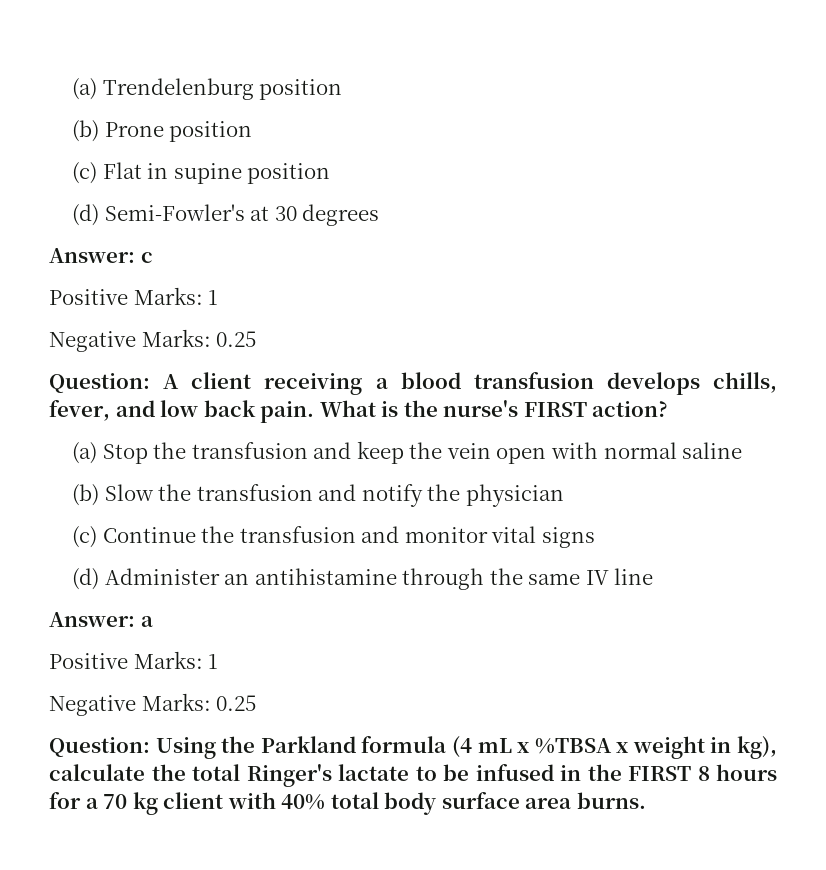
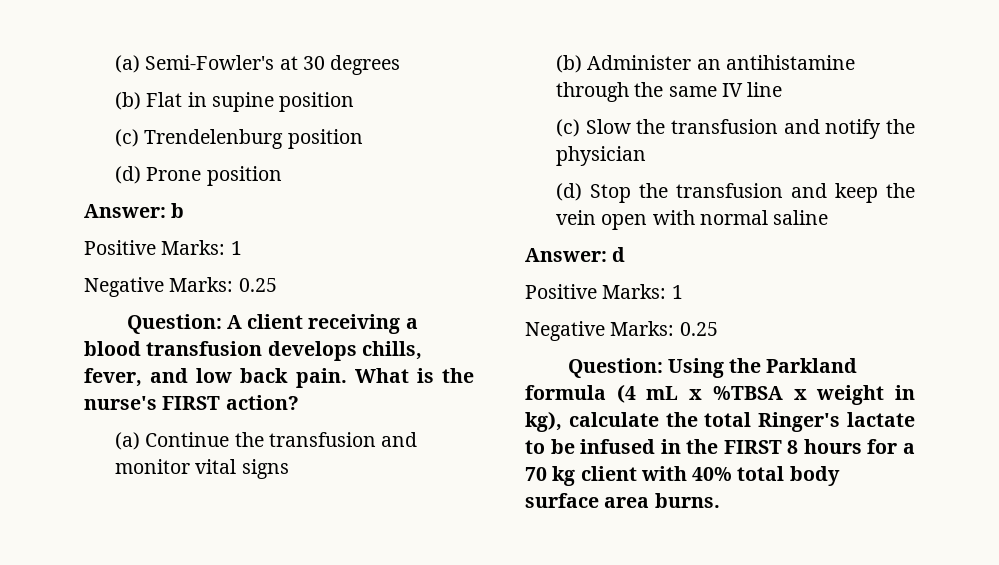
[72,78,343,100] [72,120,253,142] [72,162,331,184] [72,204,380,226] [49,248,153,263] (a) Trendelenburg position // (b) Prone position // (c) Flat in supine position // (d) Semi-Fowler's at 30 degrees // Answer: c -> [115,55,401,75] [115,92,355,112] [115,129,363,149] [115,166,282,186] [84,203,185,218] (a) Semi-Fowler's at 30 degrees // (b) Flat in supine position // (c) Trendelenburg position // (d) Prone position // Answer: b
(98, 453) none -> [145,432,418,447] [115,459,289,479] [556,55,855,73] [556,82,783,102] [556,119,915,139] [556,146,647,166] [556,183,583,201] Continue the transfusion and monitor vital signs // (b) Administer an antihistamine through the same IV line // (c) Slow the transfusion and notify the physician // (d)
[72,484,564,507] [72,526,595,548] [72,568,654,590] [49,612,153,627] // (b) Slow the transfusion and notify the physician // (c) Continue the transfusion and monitor vital signs // (d) Administer an antihistamine through the same IV line // Answer: a -> [525,247,626,262] // Answer: d

